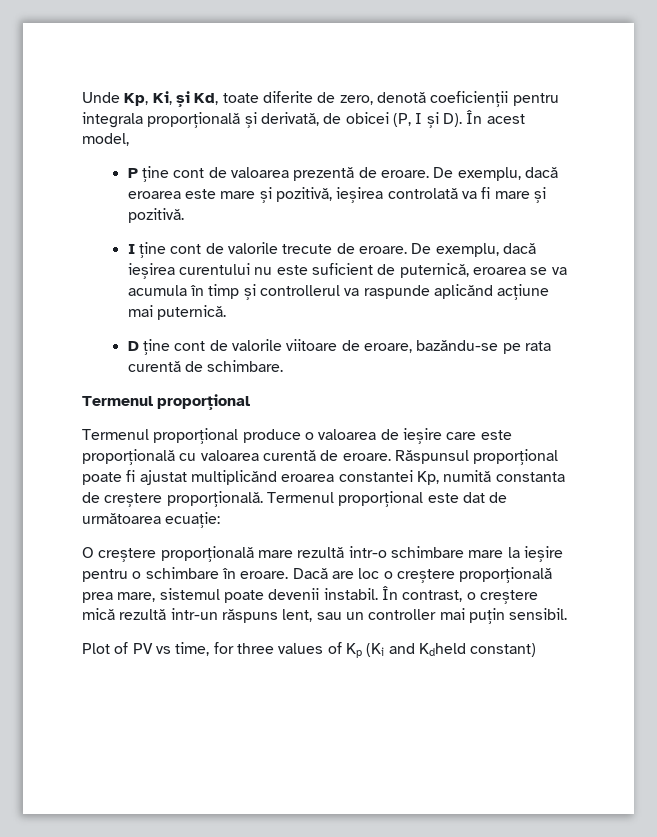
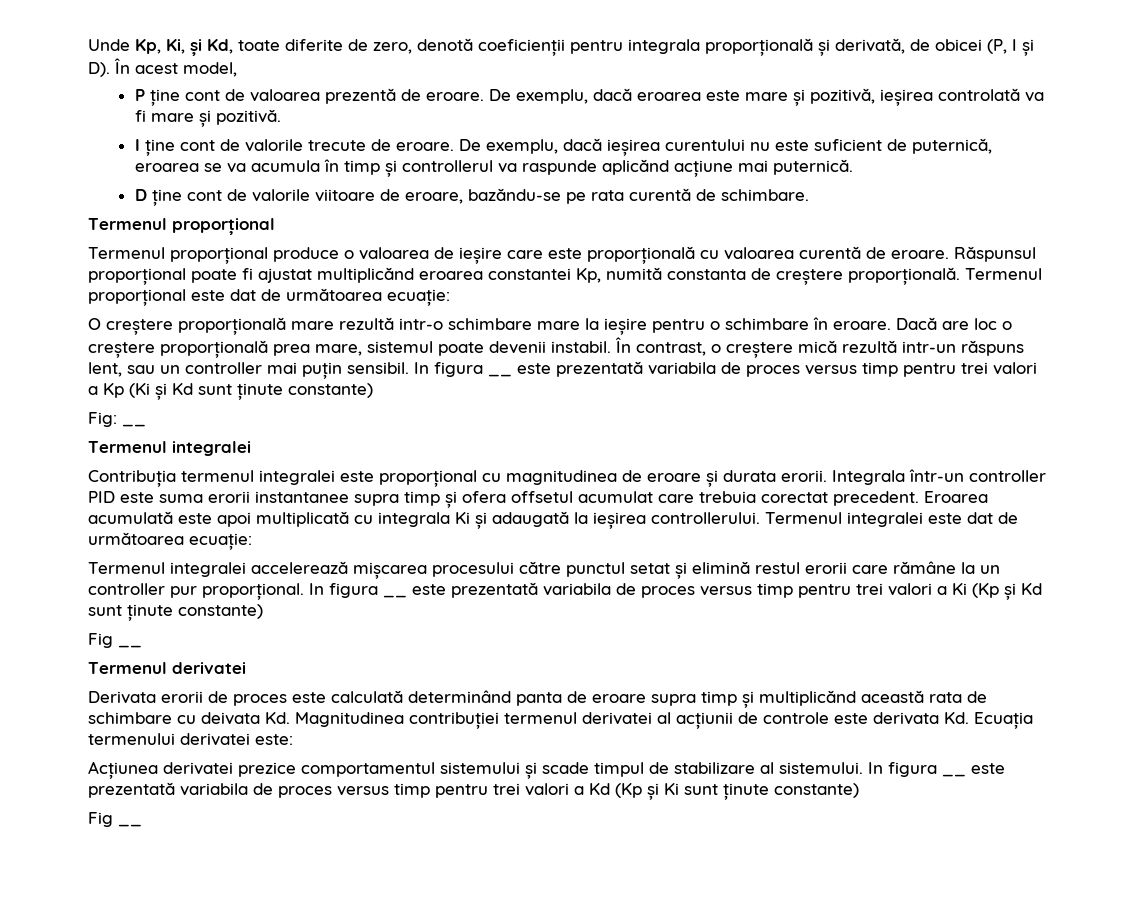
[82,642,537,658] // Plot of PV vs time, for three values of Kp (Ki and Kdheld constant) -> [414,362,512,377] [517,361,1037,377] [88,383,373,400] [88,412,146,427] [88,441,251,456] [88,469,1046,487] [88,491,988,508] [88,511,1018,529] [88,532,252,550] [88,561,1000,579] [88,583,407,600] [412,582,1042,600] [88,604,263,621] [88,633,142,648] [88,662,246,674] [88,690,987,708] [88,712,1033,729] [88,733,293,746] [88,761,966,779] [971,763,1005,774] [88,782,859,800] [88,812,142,827] In figura __ este prezentată variabila de proces versus timp pentru trei valori a Kp (Ki și Kd sunt ținute constante) // Fig: __ // Termenul integralei // Contribuția termenul integralei este proporțional cu magnitudinea de eroare și durata erorii. Integrala într-un controller PID este suma erorii instantanee supra timp și ofera offsetul acumulat care trebuia corectat precedent. Eroarea acumulată este apoi multiplicată cu integrala Ki și adaugată la ieșirea controllerului. Termenul integralei este dat de următoarea ecuație: // Termenul integralei accelerează mișcarea procesului către punctul setat și elimină restul erorii care rămâne la un controller pur proporțional. In figura __ este prezentată variabila de proces versus timp pentru trei valori a Ki (Kp și Kd sunt ținute constante) // Fig __ // Termenul derivatei // Derivata erorii de proces este calculată determinând panta de eroare supra timp și multiplicănd această rata de schimbare cu deivata Kd. Magnitudinea contribuției termenul derivatei al acțiunii de controle este derivata Kd. Ecuația termenului derivatei este: // Acțiunea derivatei prezice comportamentul sistemului și scade timpul de stabilizare al sistemului. In figura __ este prezentată variabila de proces versus timp pentru trei valori a Kd (Kp și Ki sunt ținute constante) // Fig __

